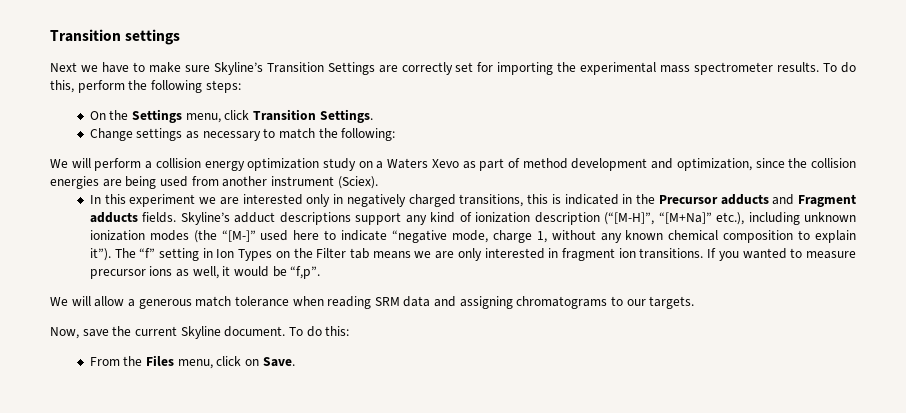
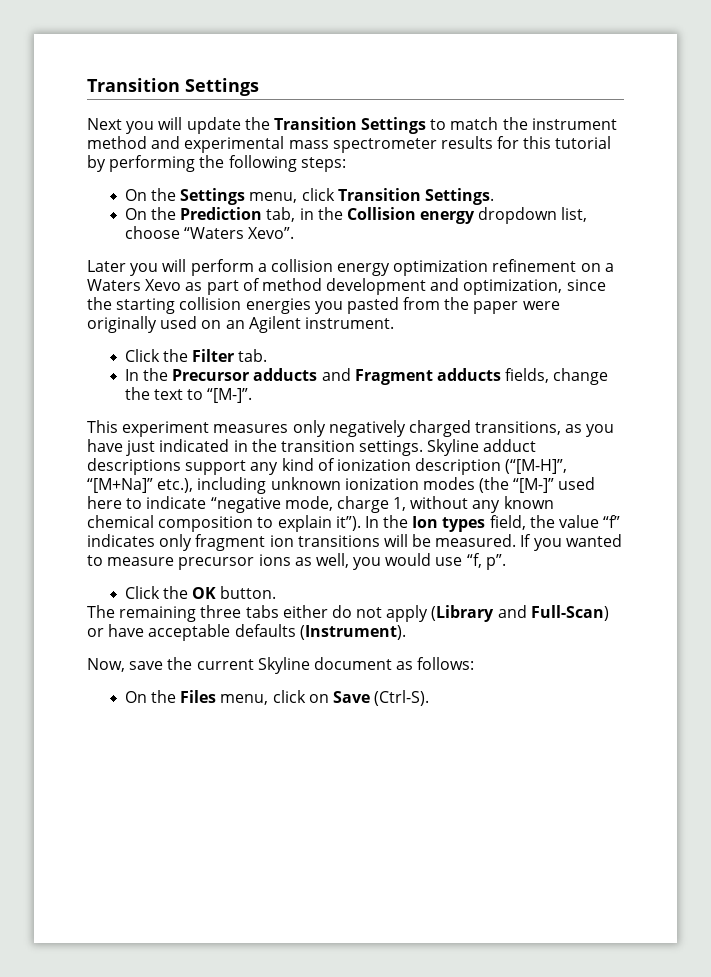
[50,29,181,45] Transition settings -> [87,78,259,96] Transition Settings
[80,62,857,75] [50,80,125,93] we have to make sure Skyline’s Transition Settings are correctly set for importing the experimental mass spectrometer results. To do this, perform -> [126,117,617,134] [87,136,612,153] [87,155,196,172] you will update the Transition Settings to match the instrument method and experimental mass spectrometer results for this tutorial by performing
[89,128,396,141] [50,159,68,168] Change settings as necessary to match the following: // We -> [124,207,588,224] [124,226,295,239] [87,260,159,276] On the Prediction tab, in the Collision energy dropdown list, choose “Waters Xevo”. // Later you
[323,158,357,171] study -> [492,259,577,272] refinement
(808, 163) none -> [116,298,176,314] starting
[102,176,378,189] [89,194,633,207] are being used from another instrument (Sciex). // In this experiment we are interested only in negatively charged transitions, this is indicated in -> [314,297,560,314] [87,316,394,333] [124,349,268,362] [124,369,139,381] you pasted from the paper were originally used on an Agilent instrument. // Click the Filter tab. // In
[142,212,230,225] fields. Skyline’s -> [505,368,609,385] [124,387,253,403] [87,420,615,437] [87,439,480,456] fields, change the text to “[M-]”. // This experiment measures only negatively charged transitions, as you have just indicated in the transition settings. Skyline
[114,248,704,261] The “f” setting in Ion Types on the Filter tab means we are only interested in fragment ion transitions. -> [364,515,621,532] [87,534,517,551] In the Ion types field, the value “f” indicates only fragment ion transitions will be measured.
[222,266,321,279] [50,296,695,309] it would be “f,p”. // We will allow a generous match tolerance when reading SRM data and assigning chromatograms to our targets. -> [353,553,506,570] [124,586,277,599] [87,605,609,622] [87,624,406,641] you would use “f, p”. // Click the OK button. // The remaining three tabs either do not apply (Library and Full-Scan) or have acceptable defaults (Instrument).
[224,326,350,337] [89,357,120,366] document. To do this: // From -> [313,657,475,670] [124,691,147,703] document as follows: // On
[262,357,295,367] Save. -> [332,690,430,706] Save (Ctrl-S).

